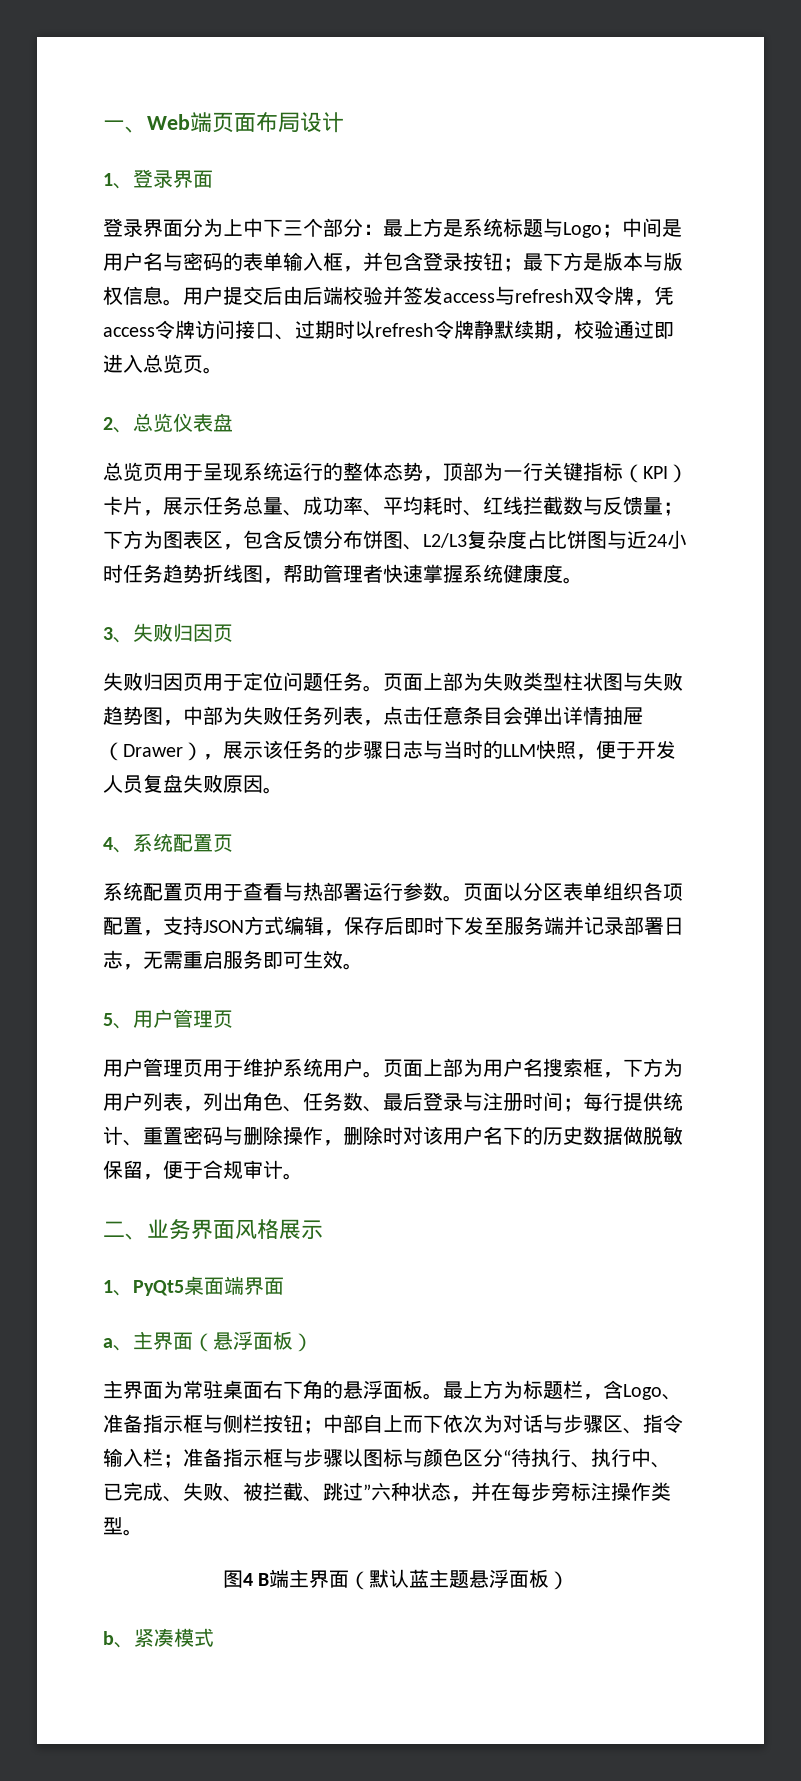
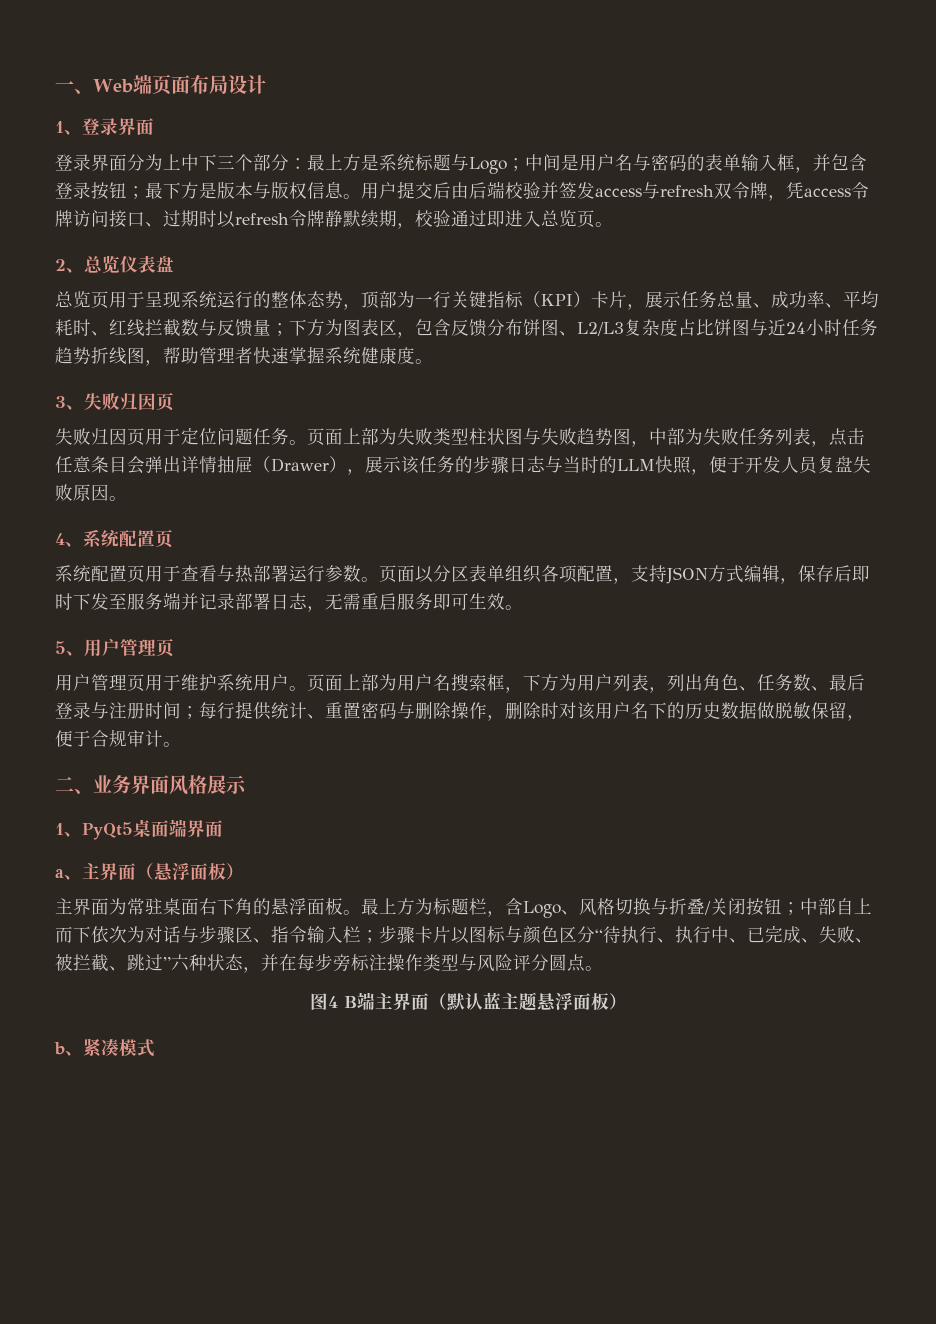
[103,1414,263,1433] 准备指示框与侧栏 -> [579,898,746,916] 风格切换与折叠/关闭
[183,1448,343,1468] 准备指示框与步骤 -> [379,925,451,944] 步骤卡片
(123, 1526) none -> [459,954,585,972] 与风险评分圆点

